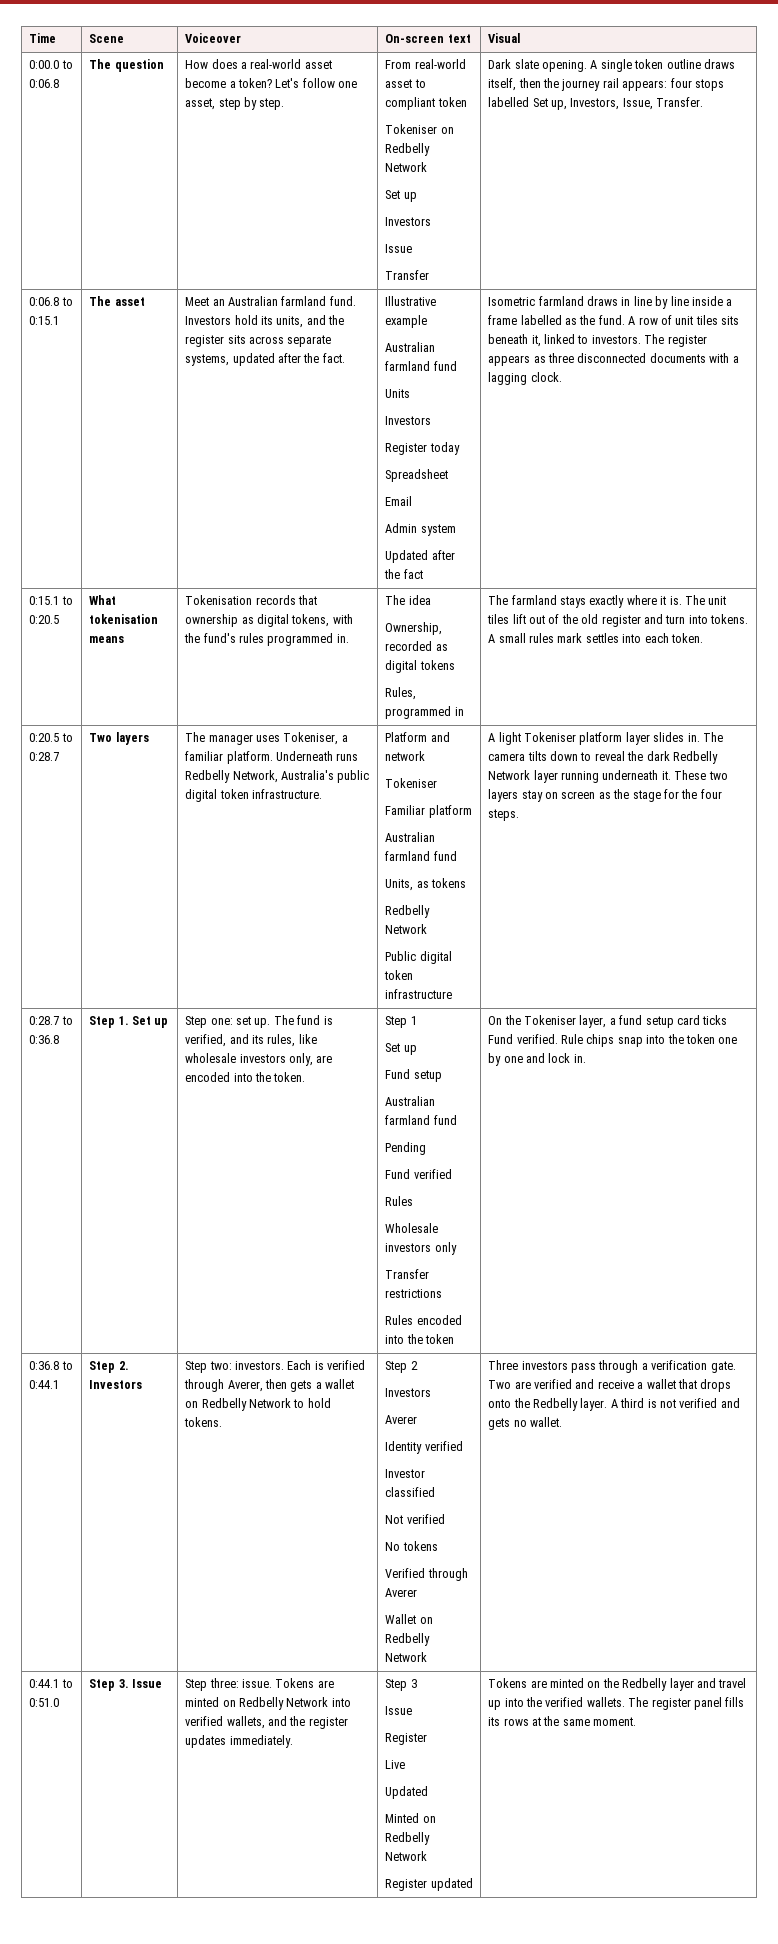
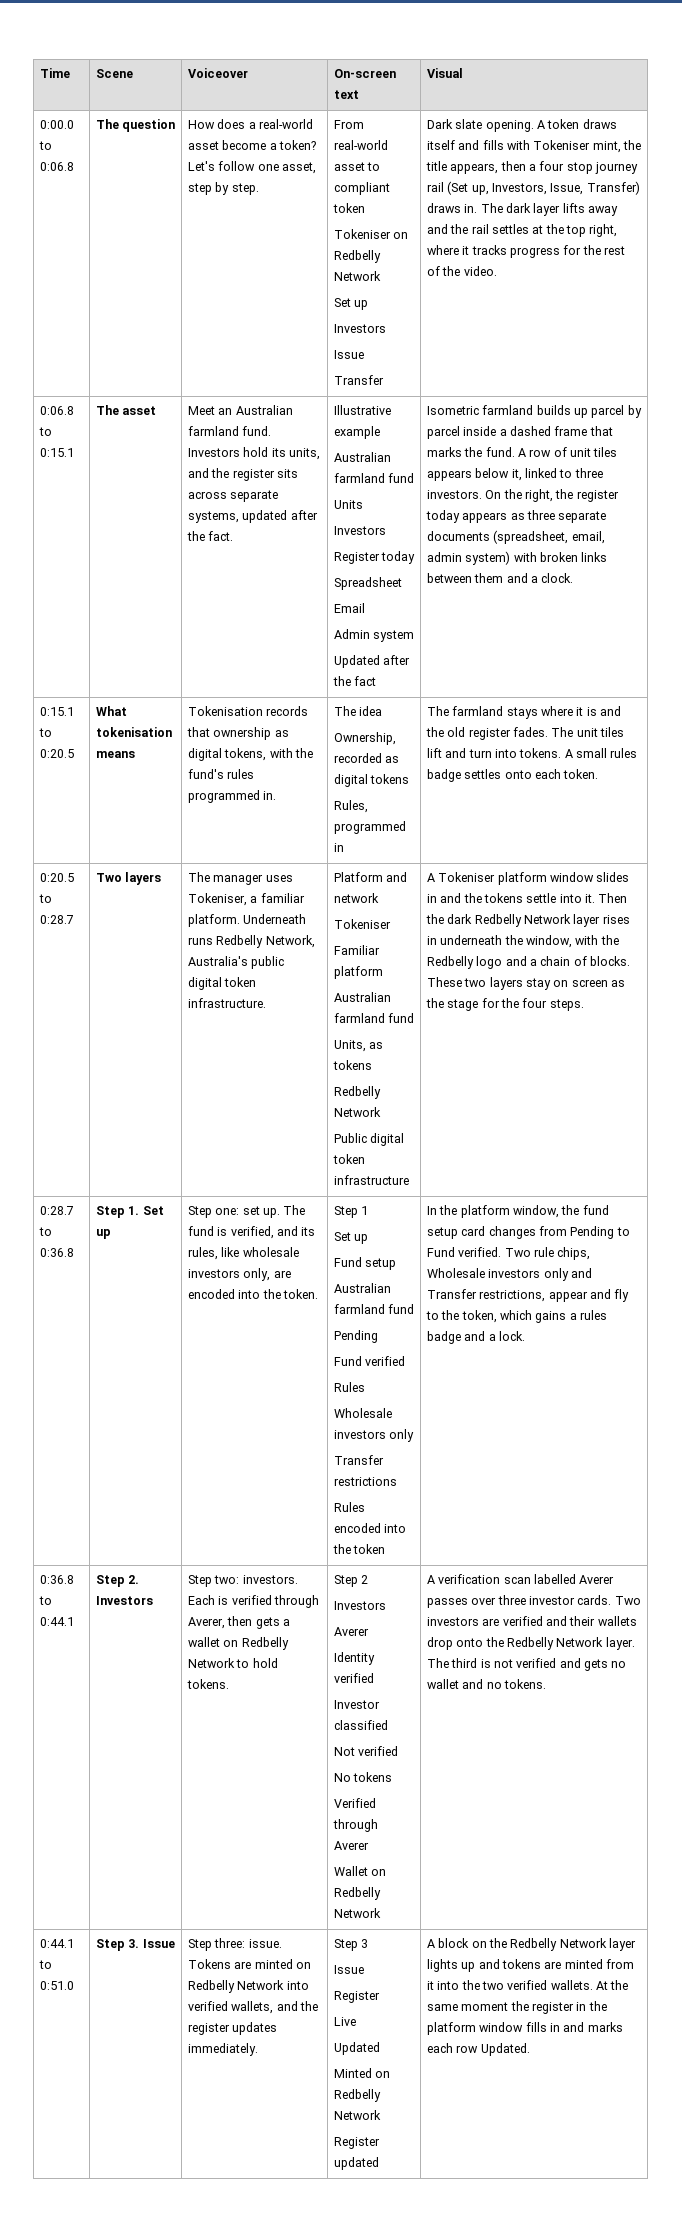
[600,59,735,72] [488,78,724,91] [488,97,704,110] single token outline draws itself, then the journey rail appears: four stops labelled Set up, Investors, Issue, Transfer. -> [547,119,617,129] [426,140,642,153] [425,161,639,174] [426,181,640,195] [426,203,619,216] [426,224,618,237] [426,245,626,258] [426,266,497,276] token draws itself and fills with Tokeniser mint, the title appears, then a four stop journey rail (Set up, Investors, Issue, Transfer) draws in. The dark layer lifts away and the rail settles at the top right, where it tracks progress for the rest of the video.
[587,296,733,309] [488,315,578,325] draws in line by line inside a frame labelled as -> [536,405,642,418] [426,426,613,439] [426,447,462,457] builds up parcel by parcel inside a dashed frame that marks
[721,316,740,325] [488,334,529,344] sits beneath -> [426,468,510,481] appears below
[591,334,707,347] [488,353,739,366] [488,372,528,385] investors. The register appears as three disconnected documents with a lagging -> [574,468,603,478] [426,489,619,502] [425,510,607,523] [426,530,605,544] [426,551,608,565] [426,573,538,583] three investors. On the right, the register today appears as three separate documents (spreadsheet, email, admin system) with broken links between them and a
[589,595,727,608] [487,614,641,627] exactly where it is. The unit tiles lift out of the old register -> [540,706,622,716] [425,727,625,740] [426,748,442,758] where it is and the old register fades. The unit tiles lift
[557,633,642,643] mark settles into -> [426,769,532,782] badge settles onto
[498,732,521,745] light -> (435, 877) none
[625,732,723,745] [488,751,625,761] layer slides in. The camera tilts down to reveal -> [549,872,630,882] [426,893,628,903] window slides in and the tokens settle into it. Then
[561,770,671,783] running underneath it. -> [602,915,630,924] [426,935,619,948] [426,956,631,969] rises in underneath the window, with the Redbelly logo and a chain of blocks.
[488,1015,728,1028] [488,1034,738,1047] [488,1053,586,1066] On the Tokeniser layer, a fund setup card ticks Fund verified. Rule chips snap into the token one by one and lock in. -> [426,1205,609,1218] [426,1226,630,1239] [426,1247,591,1260] [426,1268,592,1281] [426,1289,630,1302] [425,1310,608,1323] [426,1331,525,1344] In the platform window, the fund setup card changes from Pending to Fund verified. Two rule chips, Wholesale investors only and Transfer restrictions, appear and fly to the token, which gains a rules badge and a lock.
[488,1360,736,1373] [488,1379,732,1392] [488,1398,618,1411] Three investors pass through a verification gate. Two are verified and receive a wallet that drops onto the Redbelly layer. A -> [426,1574,615,1584] [426,1595,641,1608] [426,1616,637,1626] [426,1637,635,1650] [426,1658,449,1668] A verification scan labelled Averer passes over three investor cards. Two investors are verified and their wallets drop onto the Redbelly Network layer. The
[530,1417,563,1427] wallet. -> [426,1679,546,1689] wallet and no tokens.
[488,1678,747,1691] [488,1697,543,1710] Tokens are minted on the Redbelly layer and travel up into the -> [426,1938,637,1951] [426,1959,635,1972] [426,1980,504,1990] A block on the Redbelly Network layer lights up and tokens are minted from it into the two
[628,1697,745,1710] [488,1716,637,1726] The register panel fills its rows at the same moment. -> [596,1980,629,1990] [426,2001,607,2014] [426,2022,623,2035] [426,2043,530,2056] At the same moment the register in the platform window fills in and marks each row Updated.

